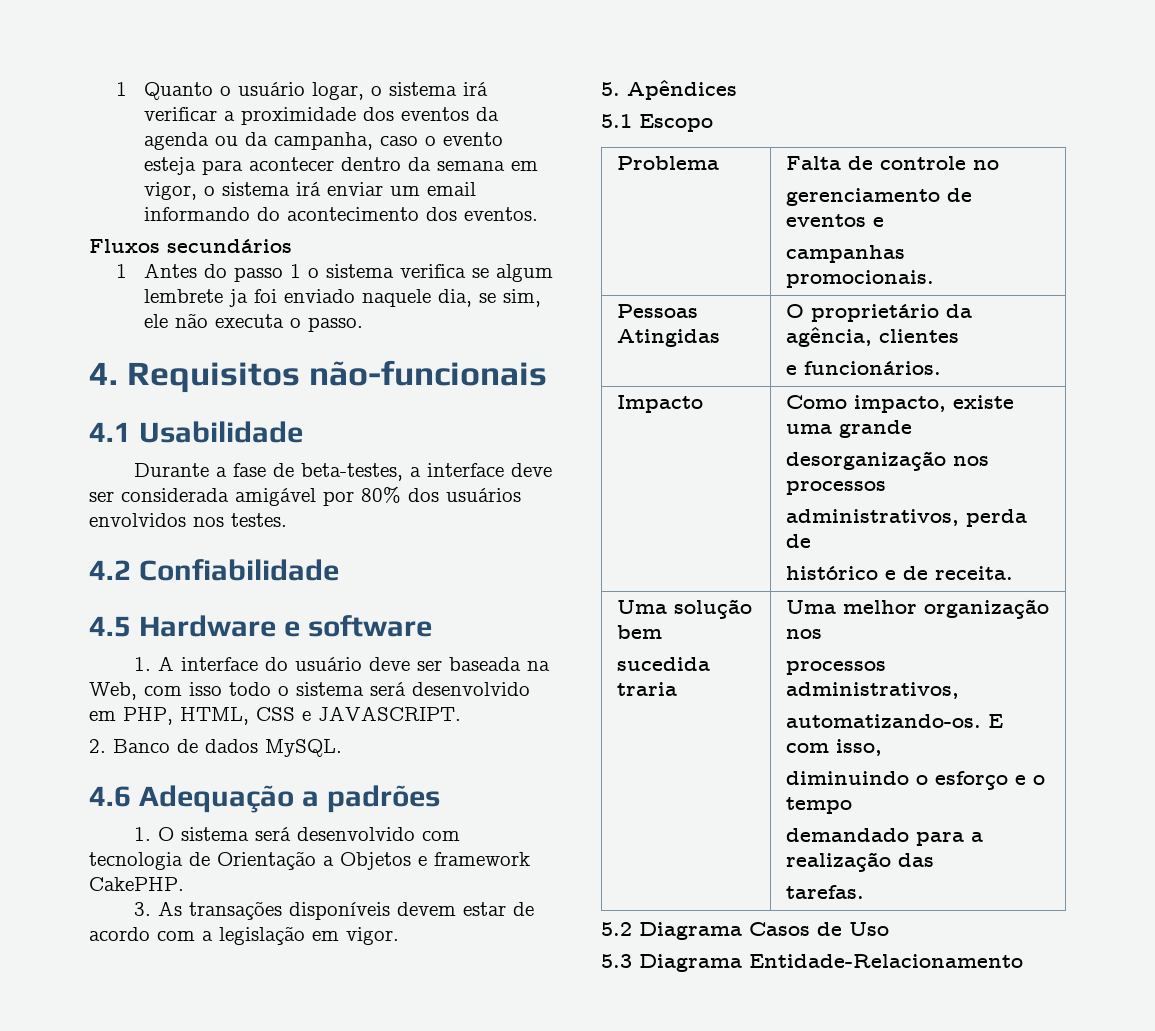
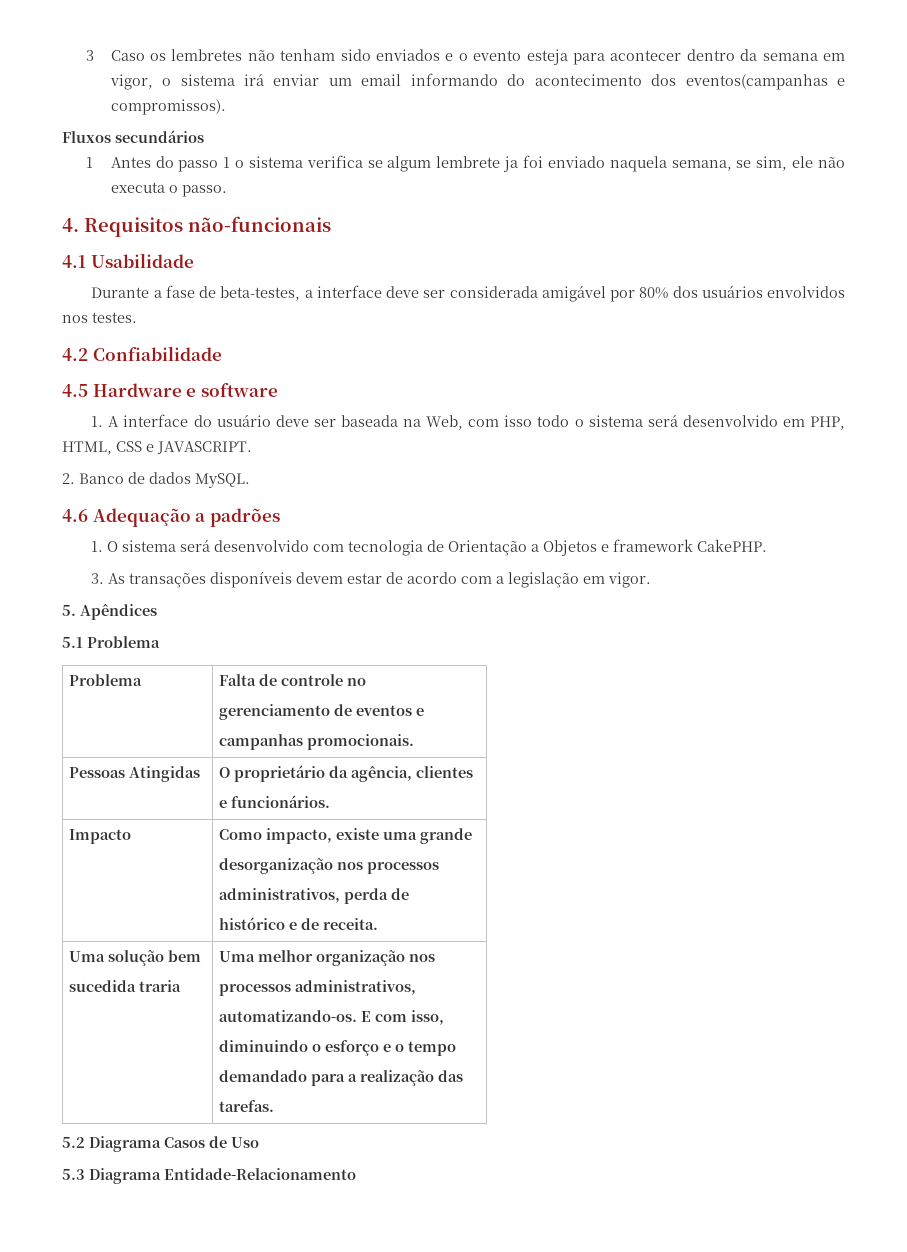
[116,82,488,100] [143,107,499,125] [143,132,418,150] 1 Quanto o usuário logar, o sistema irá verificar a proximidade dos eventos da agenda ou da campanha, caso -> [86,49,454,61] 3 Caso os lembretes não tenham sido enviados e
[463,207,538,221] eventos. -> [685,74,845,90] [110,99,226,115] eventos(campanhas e compromissos).
[361,289,472,307] naquele dia, -> [609,156,732,172] naquela semana,
[639,114,713,132] Escopo -> [87,636,160,648] Problema

